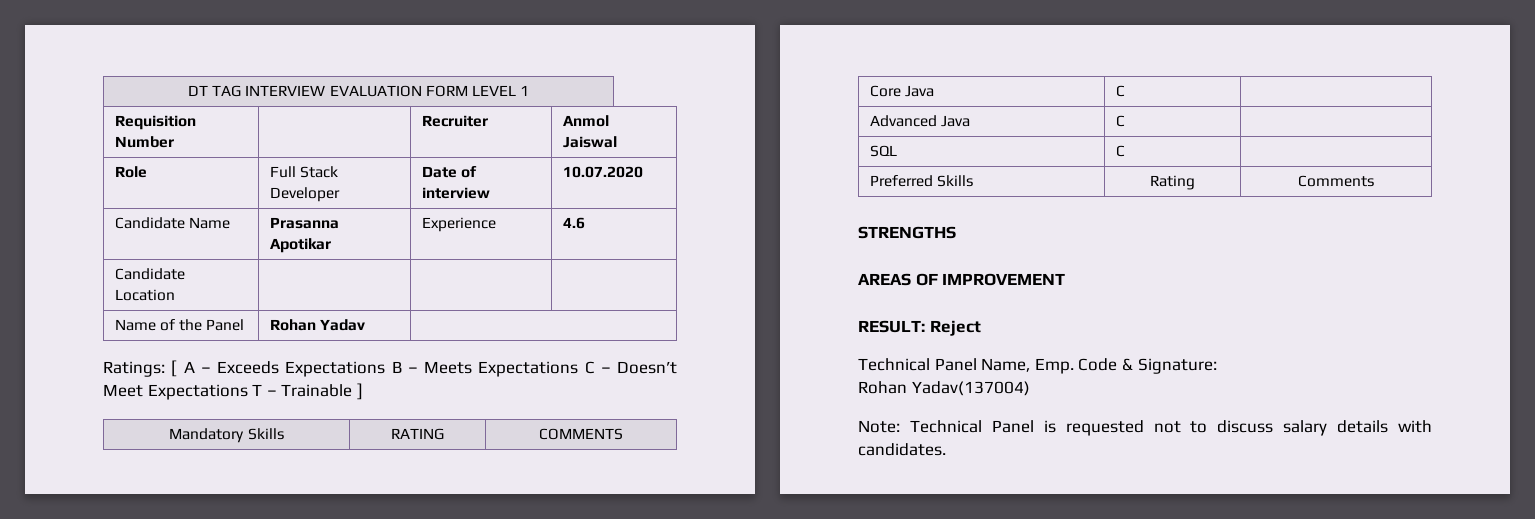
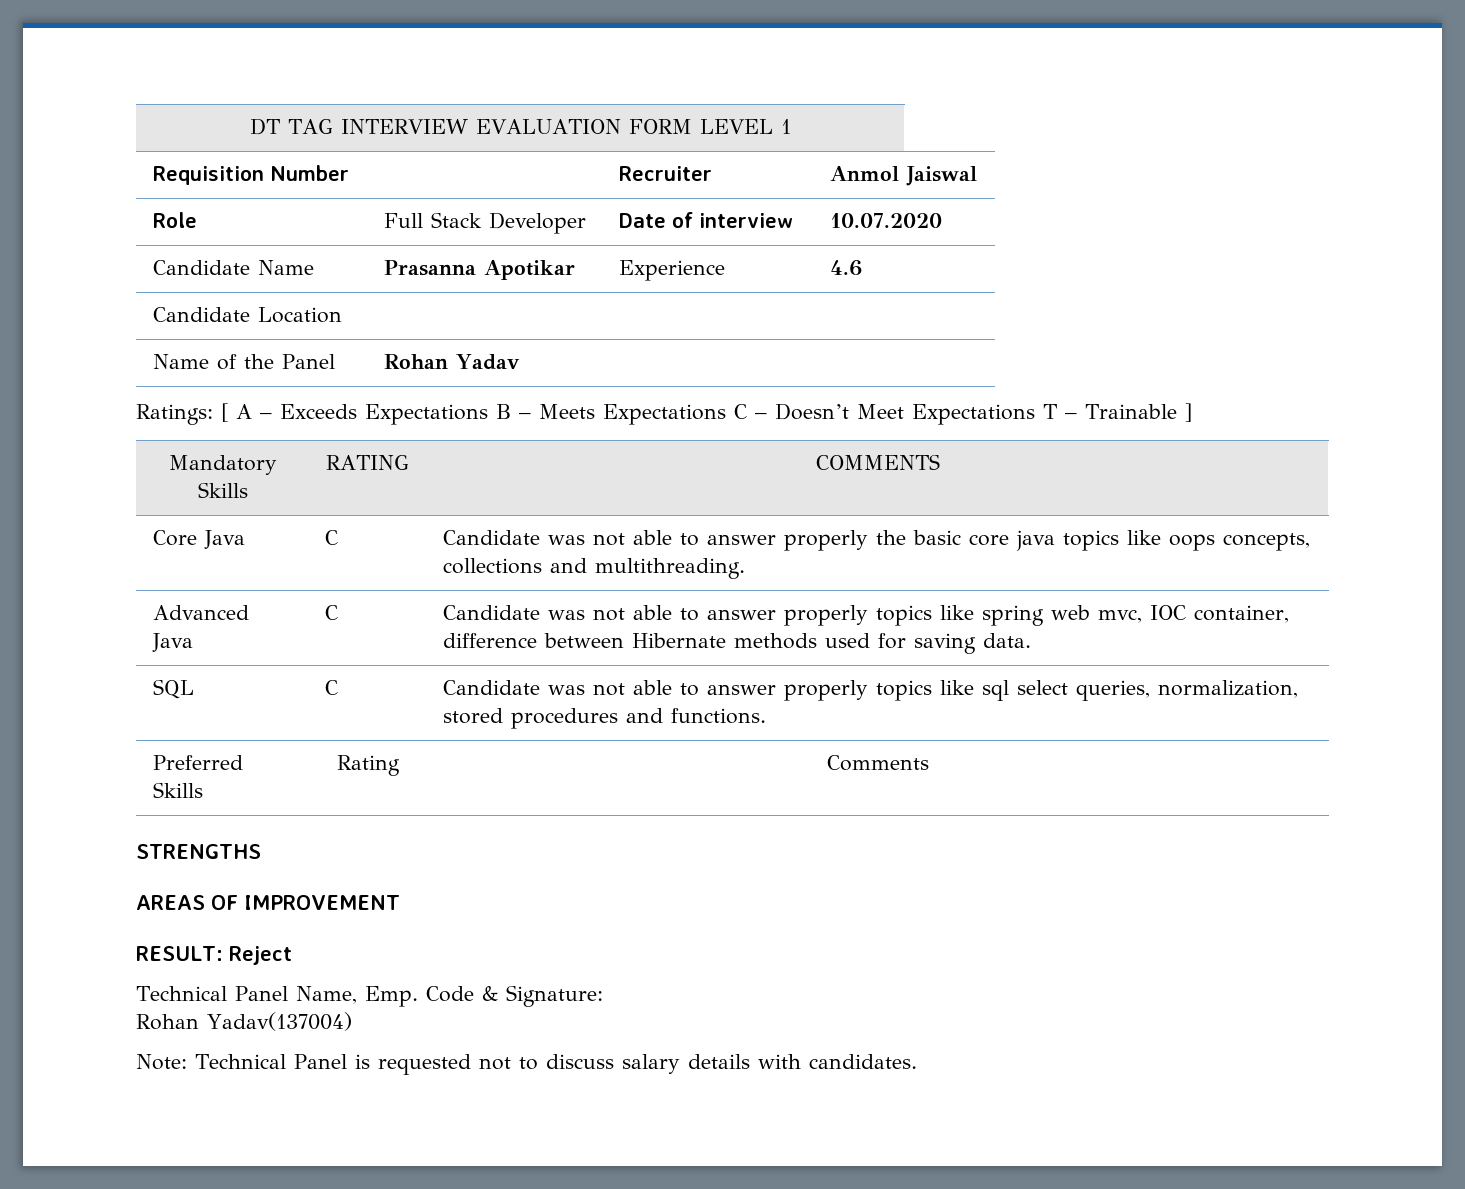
[869,115,970,127] [1115,115,1125,127] [869,145,897,157] [1115,145,1125,157] // Advanced Java | C | // SQL | C | -> [442,530,1310,551] [442,558,745,579] [152,605,249,620] [151,633,193,652] [324,605,338,620] [442,605,1289,626] [442,633,1031,654] [152,679,194,699] [324,680,338,695] [442,680,1298,701] [442,708,766,729] Candidate was not able to answer properly the basic core java topics like oops concepts, collections and multithreading. // Advanced Java | C | Candidate was not able to answer properly topics like spring web mvc, IOC container, difference between Hibernate methods used for saving data. // SQL | C | Candidate was not able to answer properly topics like sql select queries, normalization, stored procedures and functions.

